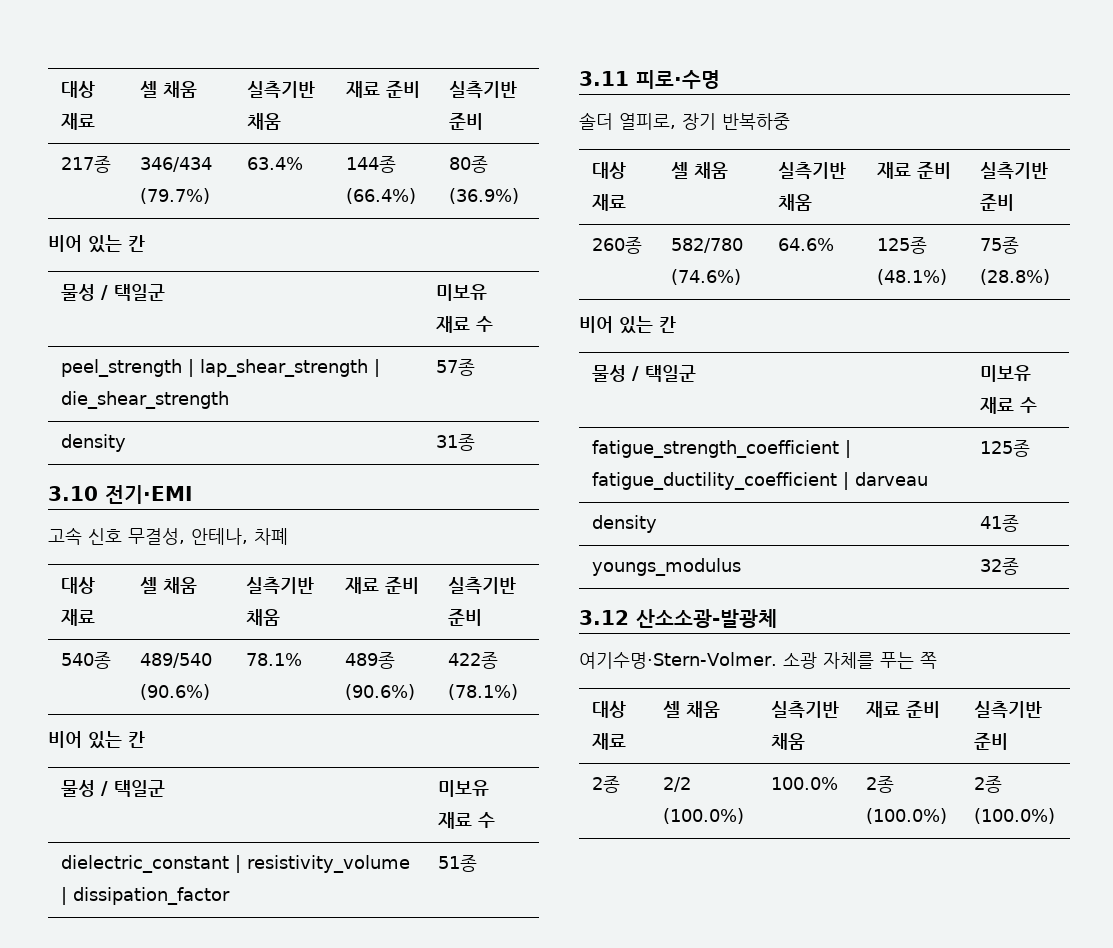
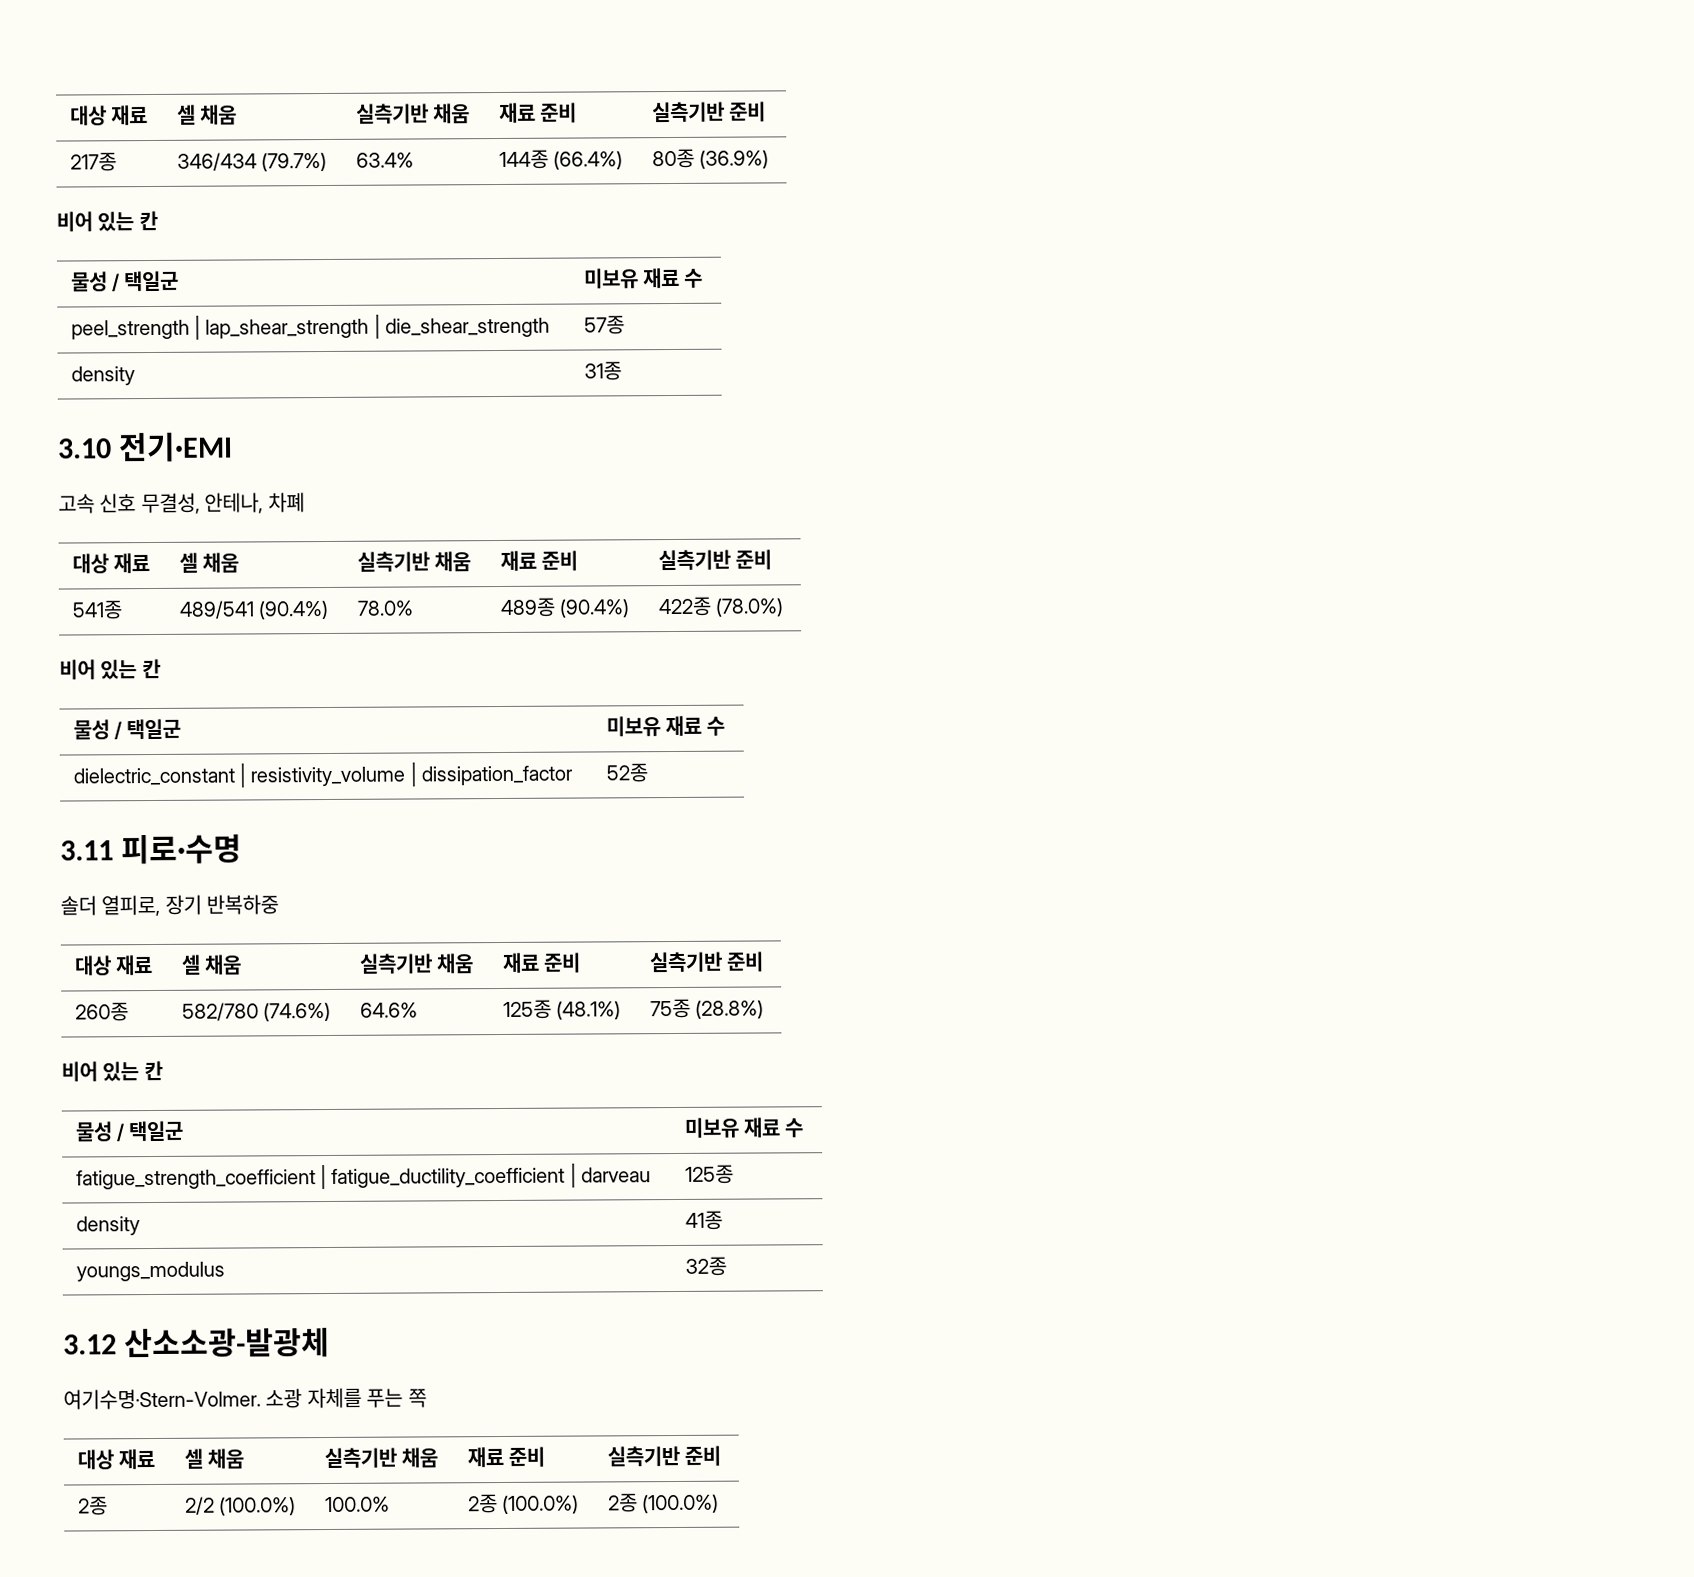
[60,652,111,669] [139,653,212,668] [139,684,210,700] [245,653,302,666] 540종 | 489/540 (90.6%) | 78.1% -> [71,600,123,620] [178,599,330,620] [356,600,413,616] 541종 | 489/541 (90.4%) | 78.0%
[344,684,415,700] (90.6%) -> [559,598,631,618] (90.4%)
[447,684,518,700] (78.1%) -> [715,597,785,617] (78.0%)
[437,855,477,872] 51종 -> [605,763,648,783] 52종

